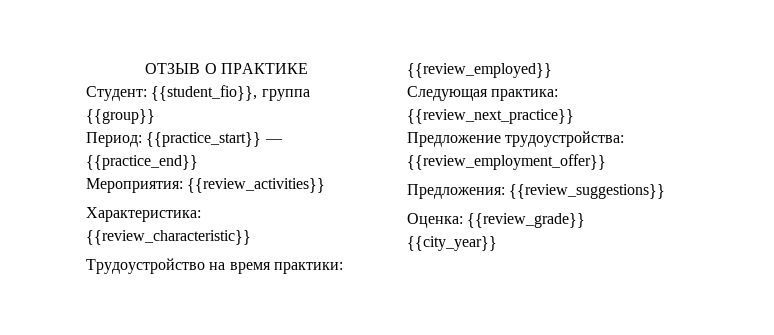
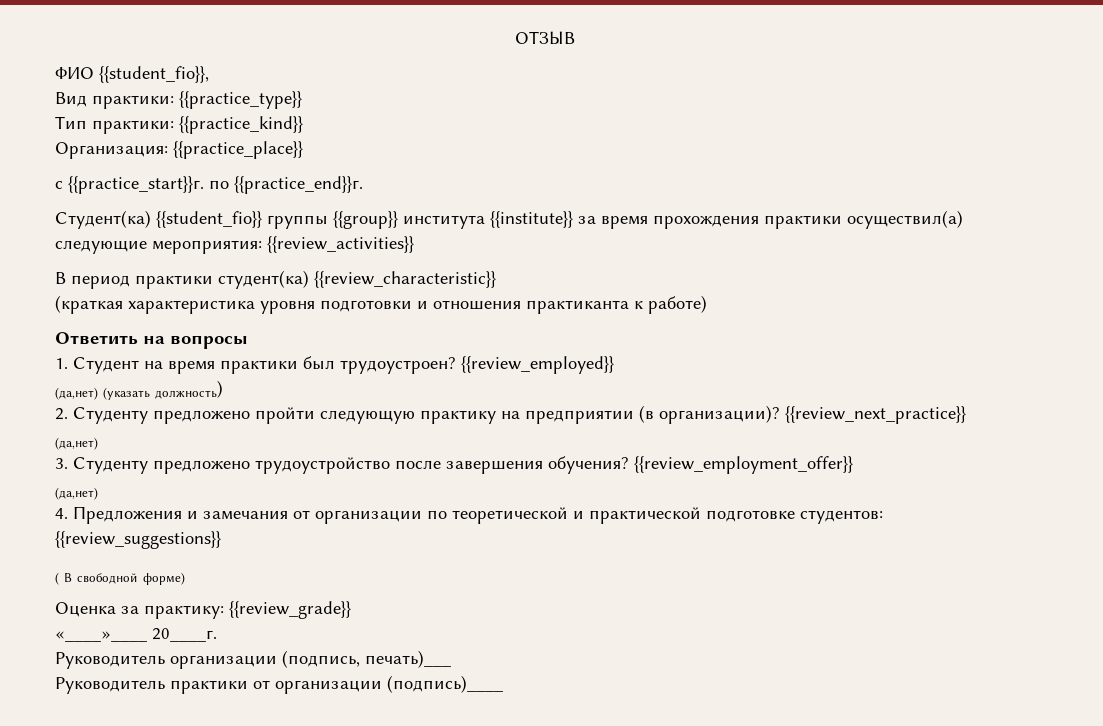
[204,63,308,74] [86,85,310,101] [86,109,155,124] [86,132,283,147] [86,155,198,170] [86,178,326,193] [86,207,201,222] [86,230,251,245] [86,258,343,274] [407,63,552,78] [407,86,559,101] [407,109,574,124] [407,131,625,147] [407,154,606,170] [407,184,666,199] [407,213,586,228] [407,236,497,251] О ПРАКТИКЕ // Студент: {{student_fio}}, группа {{group}} // Период: {{practice_start}} — {{practice_end}} // Мероприятия: {{review_activities}} // Характеристика: {{review_characteristic}} // Трудоустройство на время практики: {{review_employed}} // Следующая практика: {{review_next_practice}} // Предложение трудоустройства: {{review_employment_offer}} // Предложения: {{review_suggestions}} // Оценка: {{review_grade}} // {{city_year}} -> [55,66,209,83] [55,91,302,109] [55,116,303,134] [55,141,303,159] [55,176,363,194] [55,210,963,229] [55,236,414,254] [55,270,496,289] [55,295,707,314] [55,332,248,349] [55,356,614,374] [55,380,223,400] [55,405,966,424] [55,437,98,450] [55,456,853,474] [55,487,98,500] [55,506,883,524] [55,531,221,549] [55,572,185,585] [55,601,351,619] [55,628,217,642] [55,650,451,669] [55,675,503,694] // ФИО {{student_fio}}, // Вид практики: {{practice_type}} // Тип практики: {{practice_kind}} // Организация: {{practice_place}} // с {{practice_start}}г. по {{practice_end}}г. // Студент(ка) {{student_fio}} группы {{group}} института {{institute}} за время прохождения практики осуществил(а) следующие мероприятия: {{review_activities}} // В период практики студент(ка) {{review_characteristic}} // (краткая характеристика уровня подготовки и отношения практиканта к работе) // Ответить на вопросы // 1. Студент на время практики был трудоустроен? {{review_employed}} // (да,нет) (указать должность) // 2. Студенту предложено пройти следующую практику на предприятии (в организации)? {{review_next_practice}} // (да,нет) // 3. Студенту предложено трудоустройство после завершения обучения? {{review_employment_offer}} // (да,нет) // 4. Предложения и замечания от организации по теоретической и практической подготовке студентов: {{review_suggestions}} // ( В свободной форме) // Оценка за практику: {{review_grade}} // «____»____ 20____г. // Руководитель организации (подпись, печать)___ // Руководитель практики от организации (подпись)____

